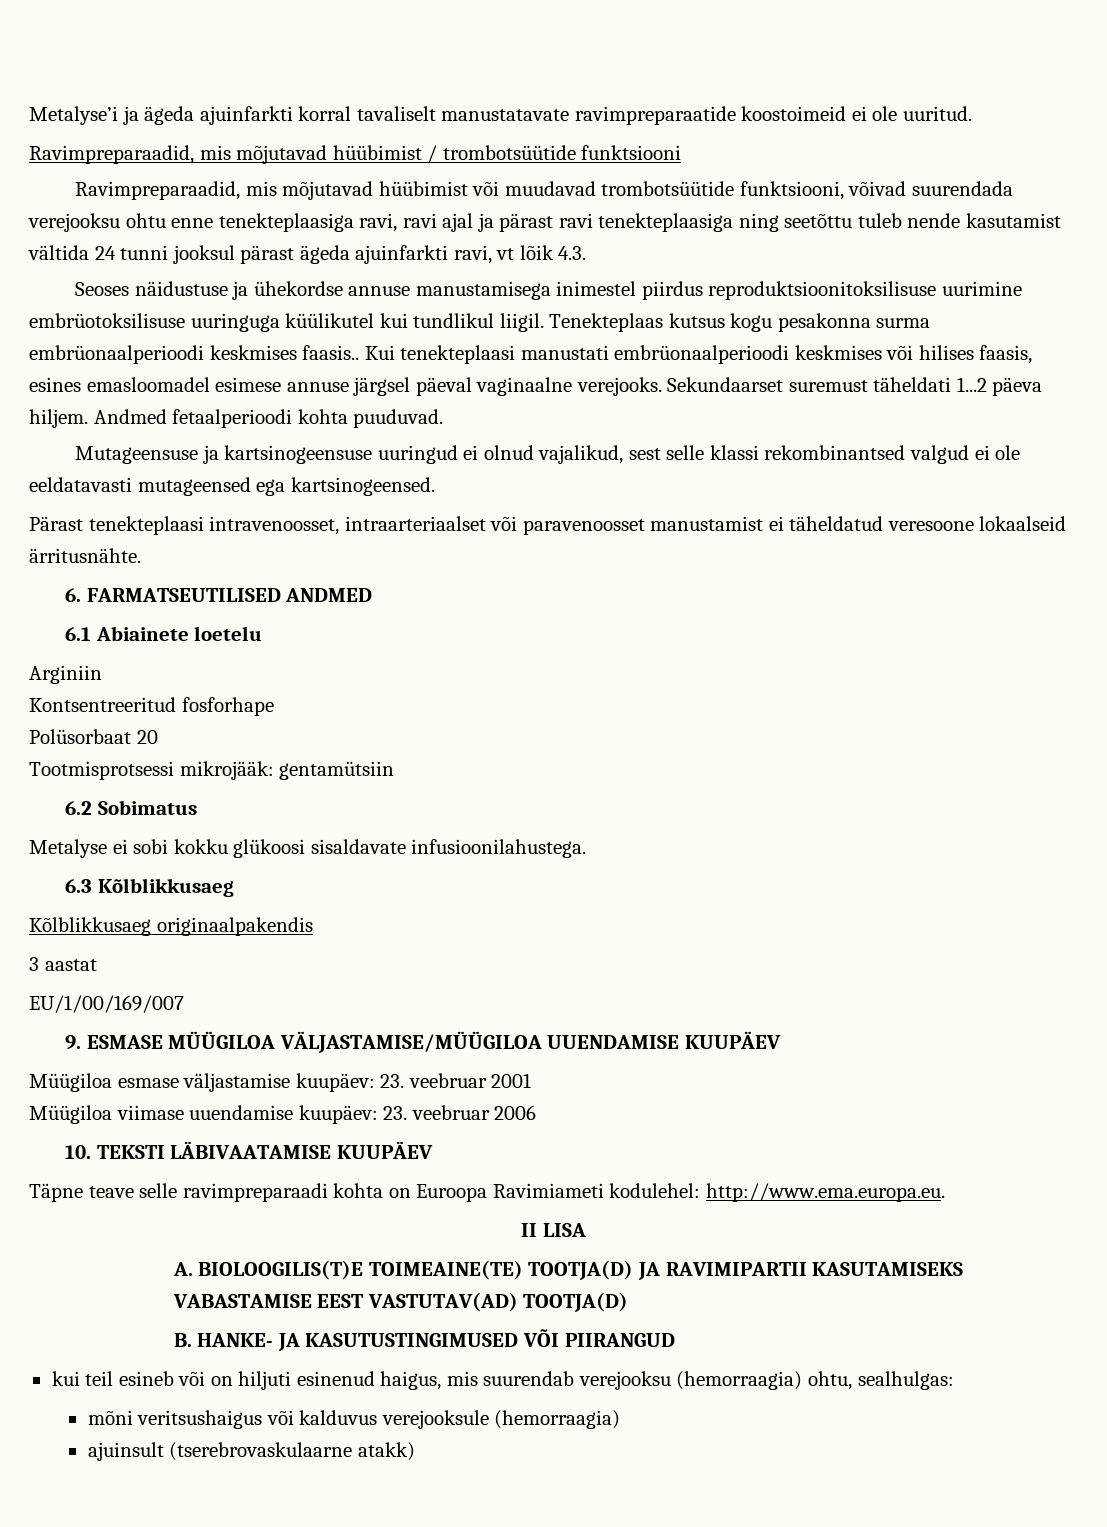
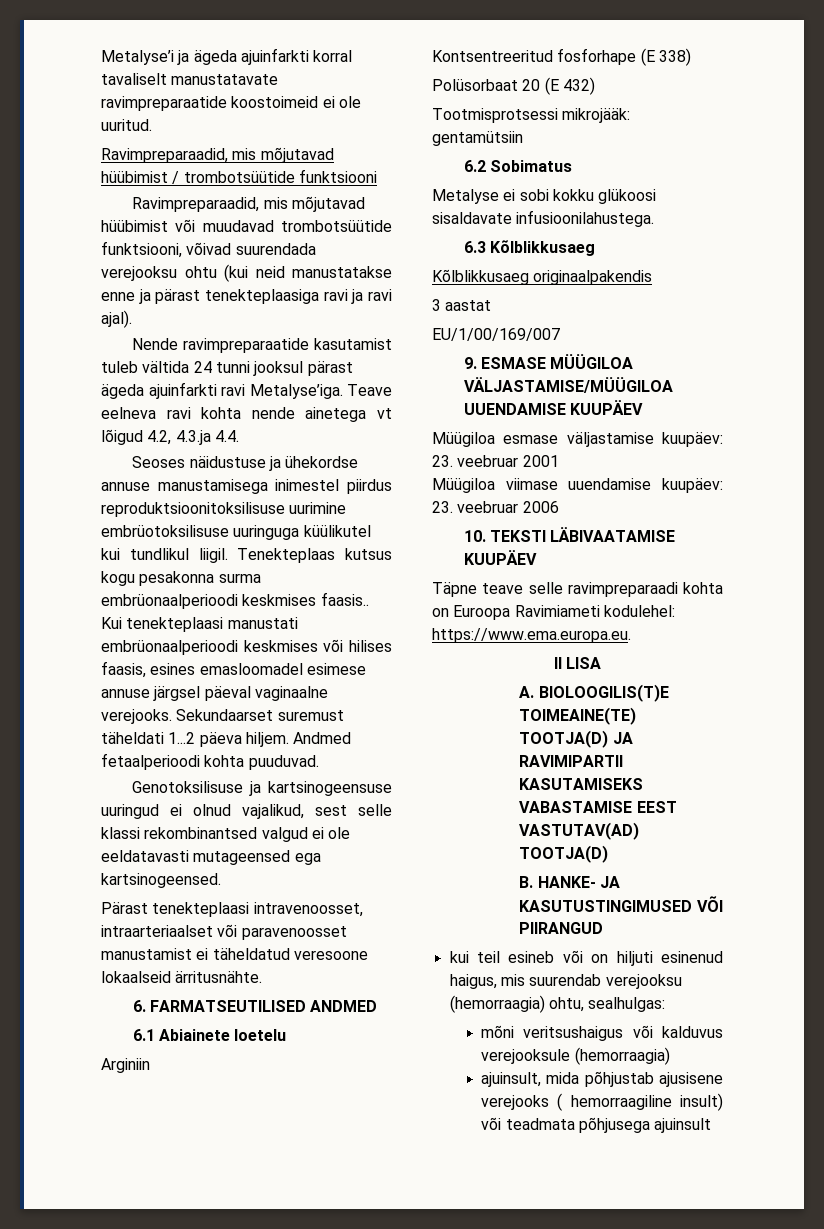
[171,213,1062,232] enne tenekteplaasiga ravi, ravi ajal ja pärast ravi tenekteplaasiga ning seetõttu tuleb nende kasutamist -> [224,264,392,282] [101,289,392,304] [101,310,132,328] [132,338,392,353] [101,361,138,373] (kui neid manustatakse enne ja pärast tenekteplaasiga ravi ja ravi ajal). // Nende ravimpreparaatide kasutamist tuleb
[453,245,587,264] ravi, vt lõik 4.3. -> [221,384,392,399] [101,407,392,422] [101,429,239,445] ravi Metalyse’iga. Teave eelneva ravi kohta nende ainetega vt lõigud 4.2, 4.3.ja 4.4.
[75,446,199,464] Mutageensuse -> [132,781,244,793] Genotoksilisuse
(274, 706) none -> [640,48,691,66] (E 338)
(158, 737) none -> [544,77,595,95] (E 432)
[705,1183,945,1202] http://www.ema.europa.eu. -> [432,628,631,643] https://www.ema.europa.eu.
[87,1442,415,1461] ajuinsult (tserebrovaskulaarne atakk) -> [481,1071,723,1087] [481,1093,723,1111] [481,1117,712,1133] ajuinsult, mida põhjustab ajusisene verejooks ( hemorraagiline insult) või teadmata põhjusega ajuinsult

